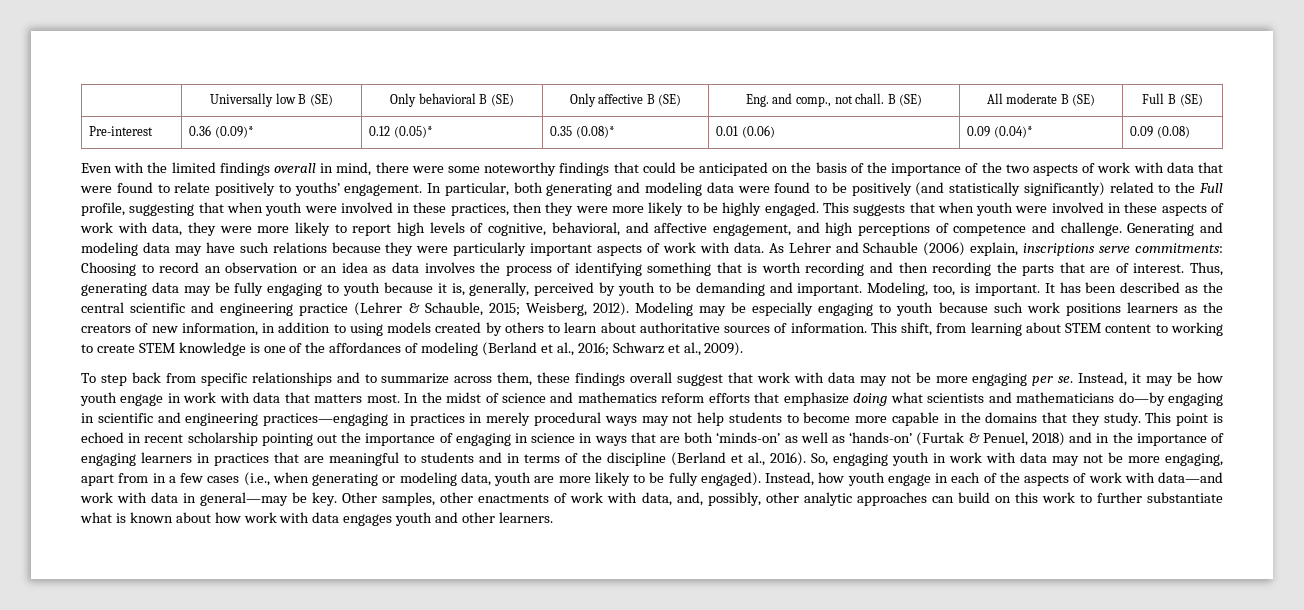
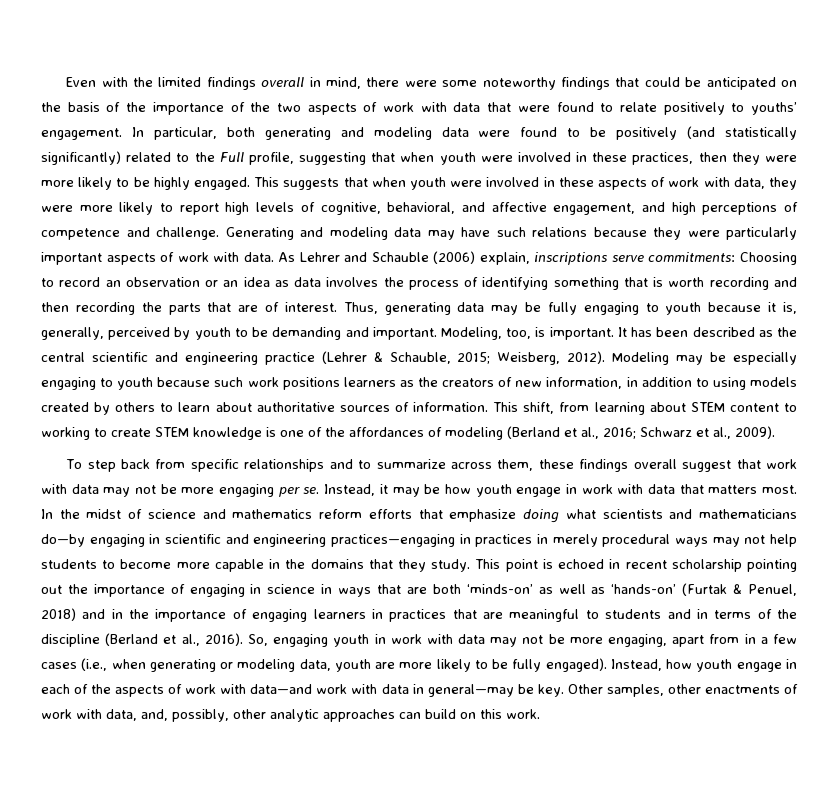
[210,93,333,107] [390,93,514,107] [569,93,682,107] [745,93,923,107] [986,93,1096,106] [1142,93,1203,106] [89,126,154,136] [189,125,254,138] [369,126,433,138] [550,126,615,138] [716,125,775,138] [967,126,1033,138] [1130,126,1190,138] | Universally low B (SE) | Only behavioral B (SE) | Only affective B (SE) | Eng. and comp., not chall. B (SE) | All moderate B (SE) | Full B (SE) // Pre-interest | 0.36 (0.09)* | 0.12 (0.05)* | 0.35 (0.08)* | 0.01 (0.06) | 0.09 (0.04)* | 0.09 (0.08) // -> (66, 82) none
[1041,492,1224,503] [80,512,553,526] work to further substantiate what is known about how work with data engages youth and other learners. -> [506,709,540,719] work.

